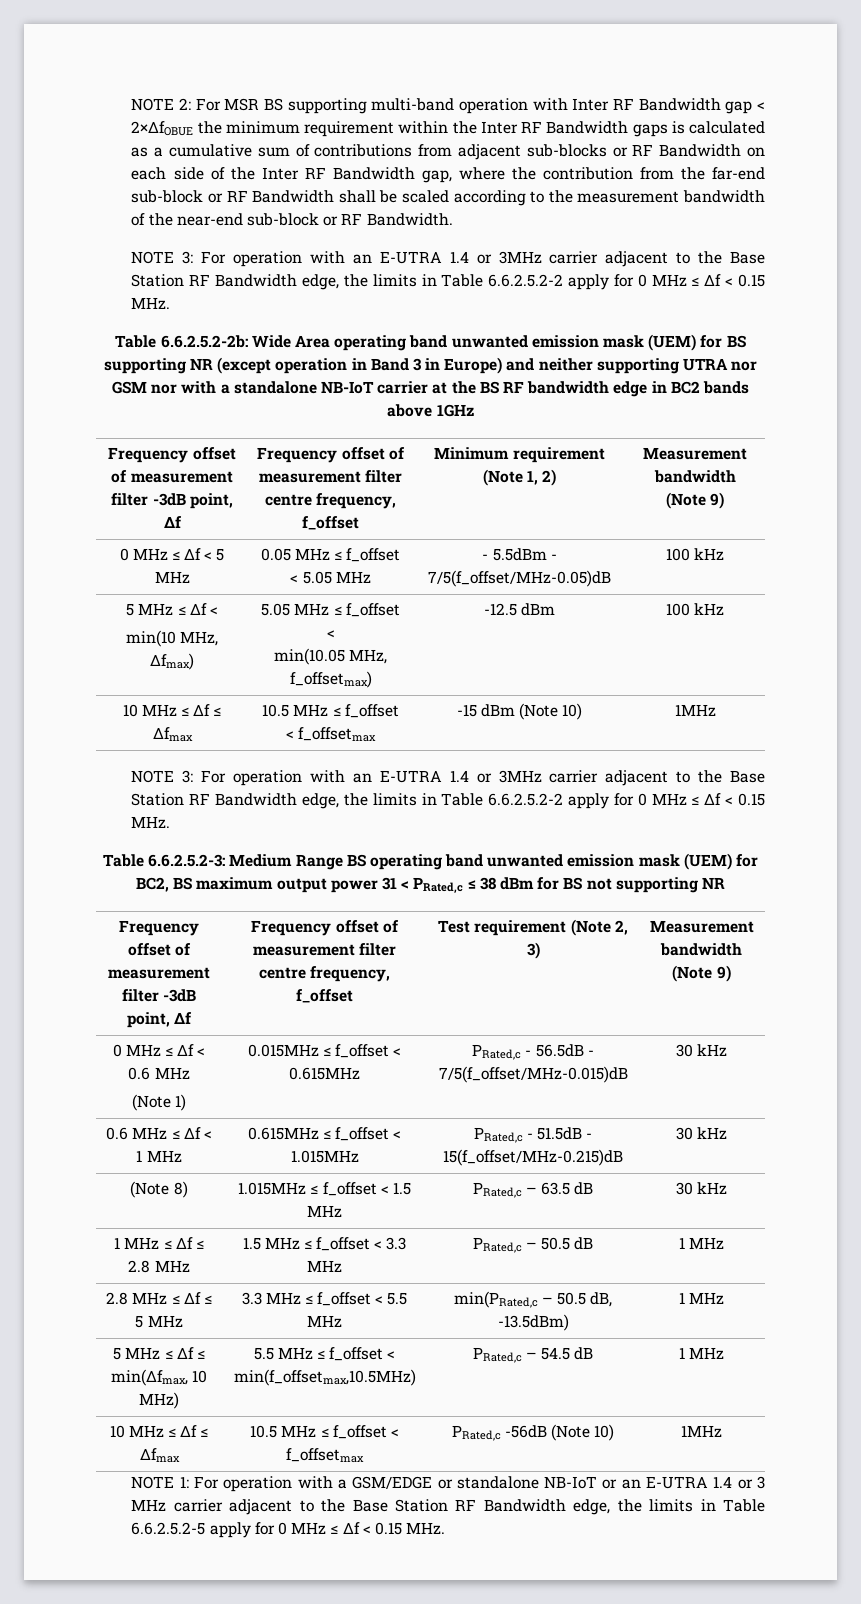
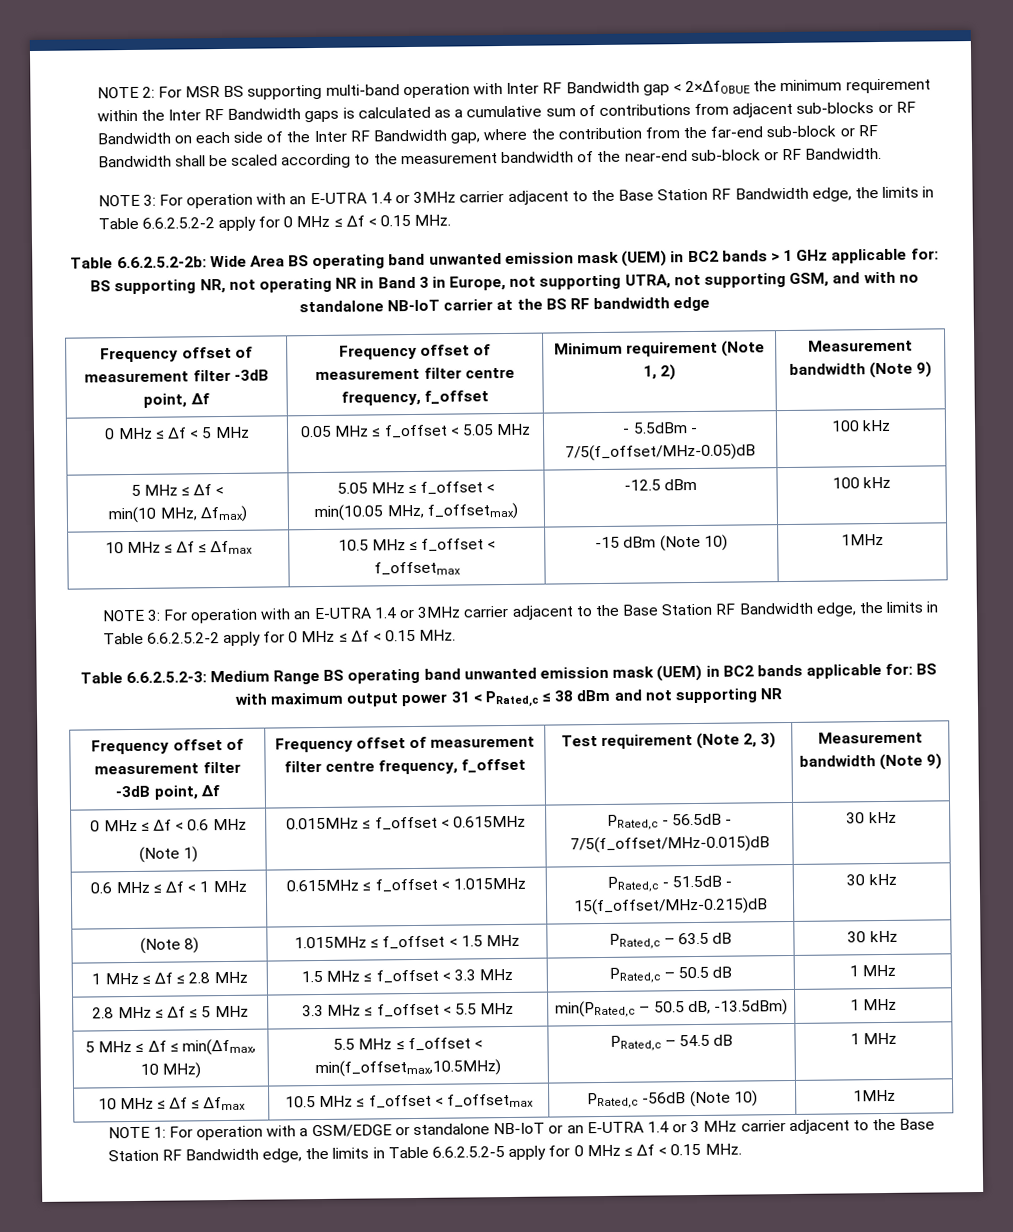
[334,334,746,351] [103,357,758,374] [112,381,230,394] operating band unwanted emission mask (UEM) for BS supporting NR (except operation in Band 3 in Europe) and neither supporting UTRA nor GSM nor with a -> [288,248,939,270] [90,271,919,295] BS operating band unwanted emission mask (UEM) in BC2 bands > 1 GHz applicable for: BS supporting NR, not operating NR in Band 3 in Europe, not supporting UTRA, not supporting GSM, and with no
[651,381,749,394] [387,404,474,417] in BC2 bands above 1GHz -> (711, 304) none
[736,854,759,867] [136,877,193,892] for BC2, BS -> [705,663,938,679] [234,693,267,705] in BC2 bands applicable for: BS with
[537,877,583,890] for BS -> [613,689,642,701] and

